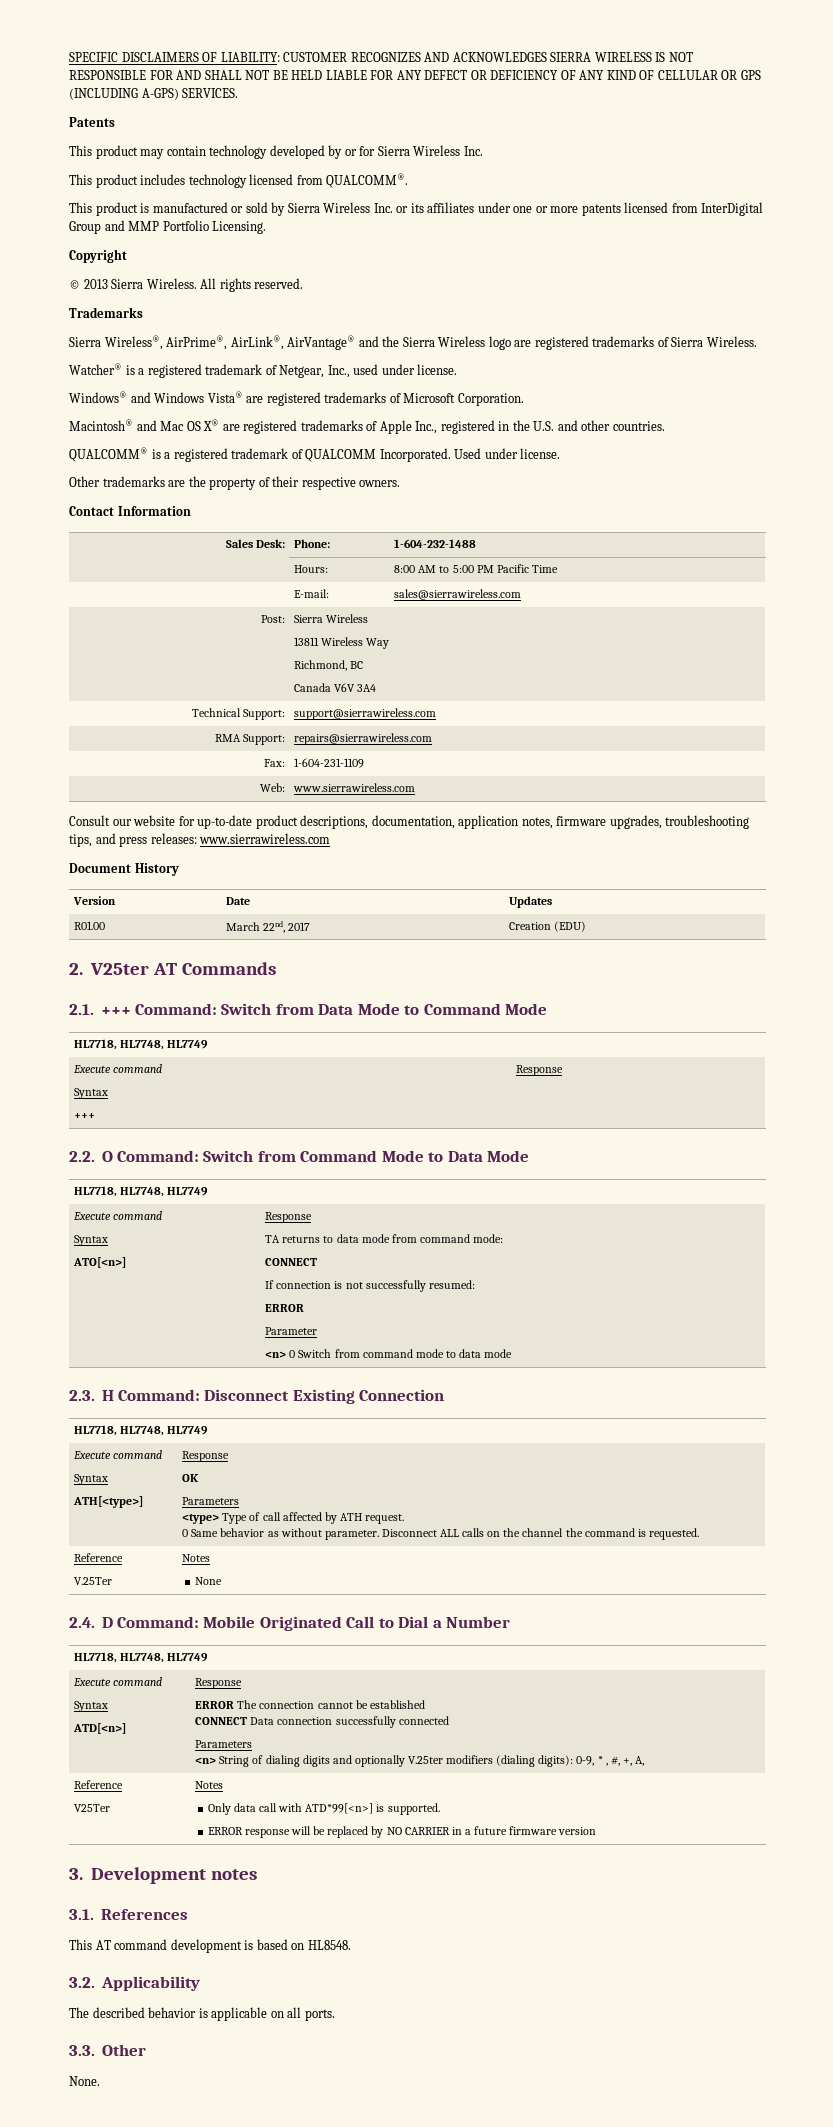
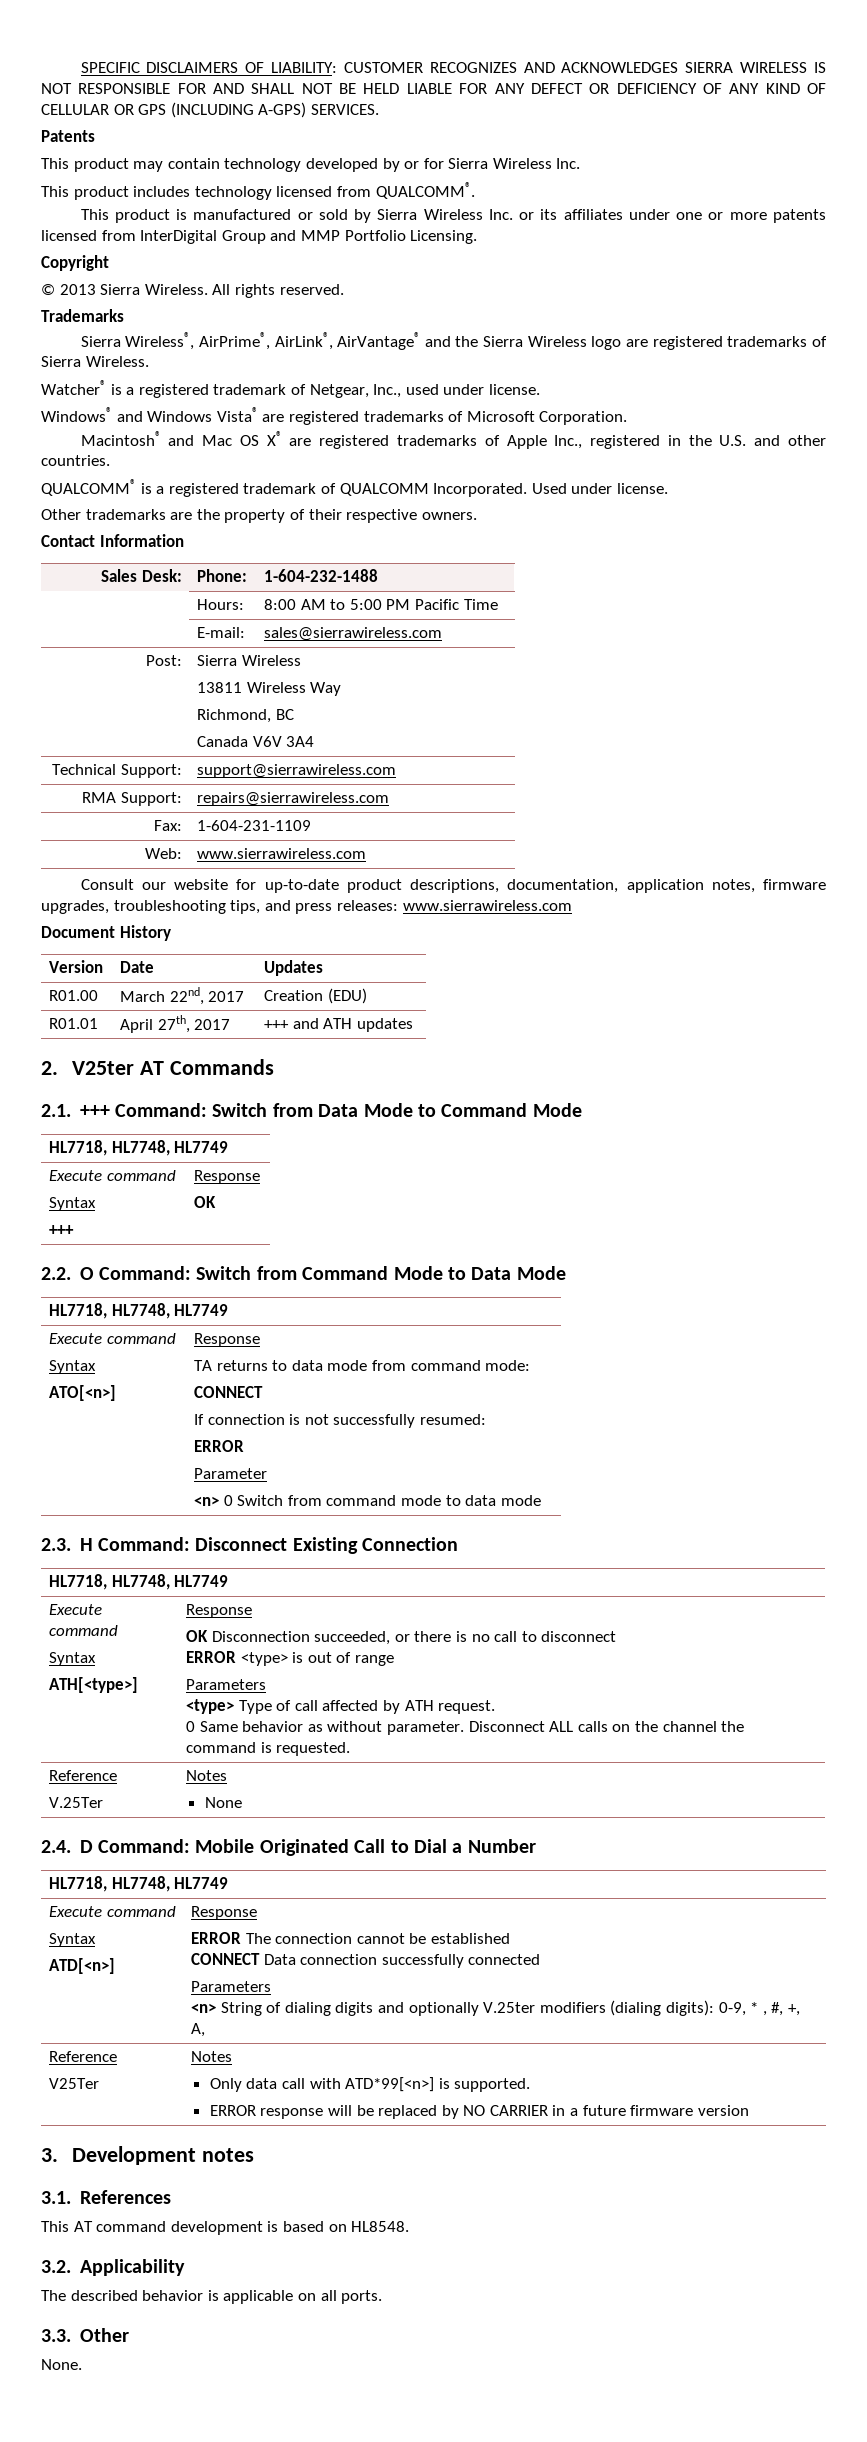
(587, 926) none -> [49,1018,99,1029] [120,1015,231,1033] [264,1018,413,1032] // R01.01 | April 27th, 2017 | +++ and ATH updates
(564, 1070) none -> [194,1196,217,1208] // OK
(200, 1478) none -> [211,1631,617,1645] [186,1651,394,1666] Disconnection succeeded, or there is no call to disconnect // ERROR <type> is out of range

